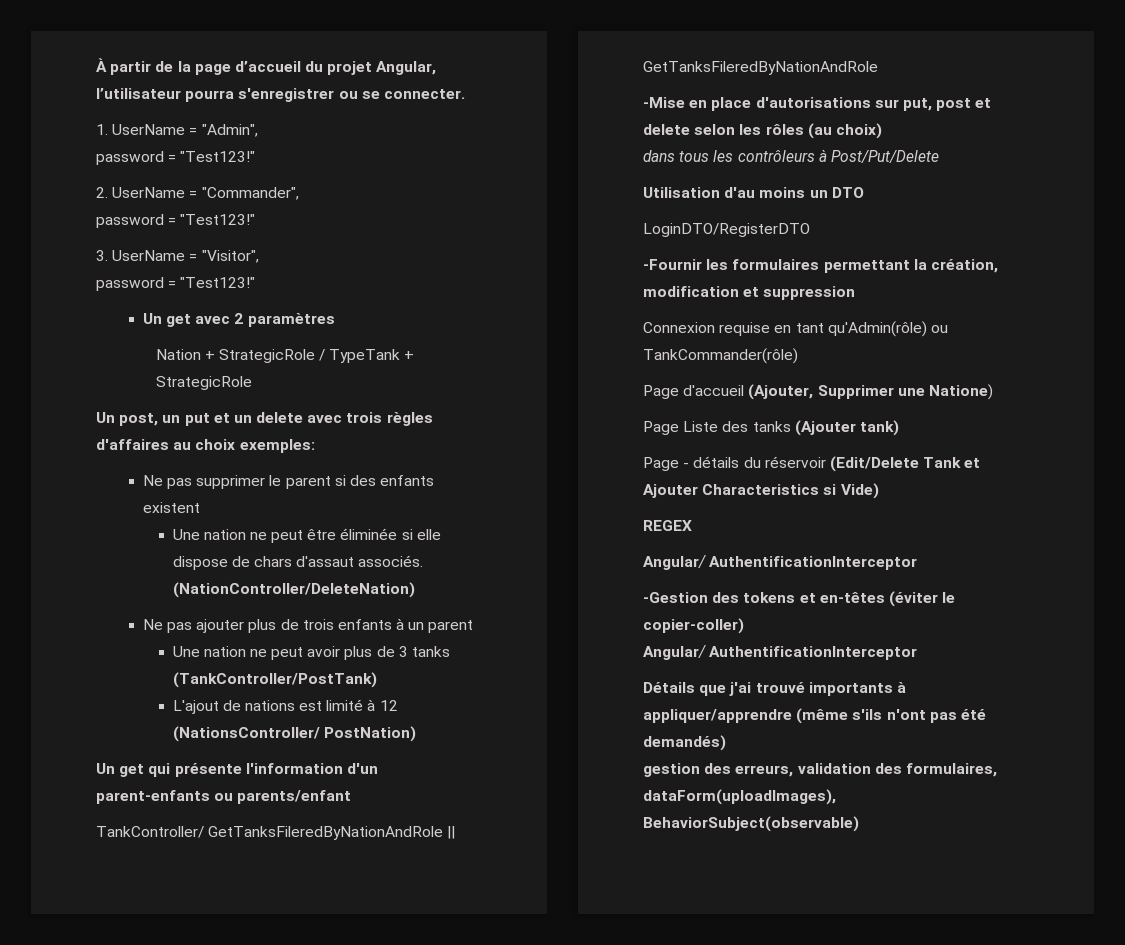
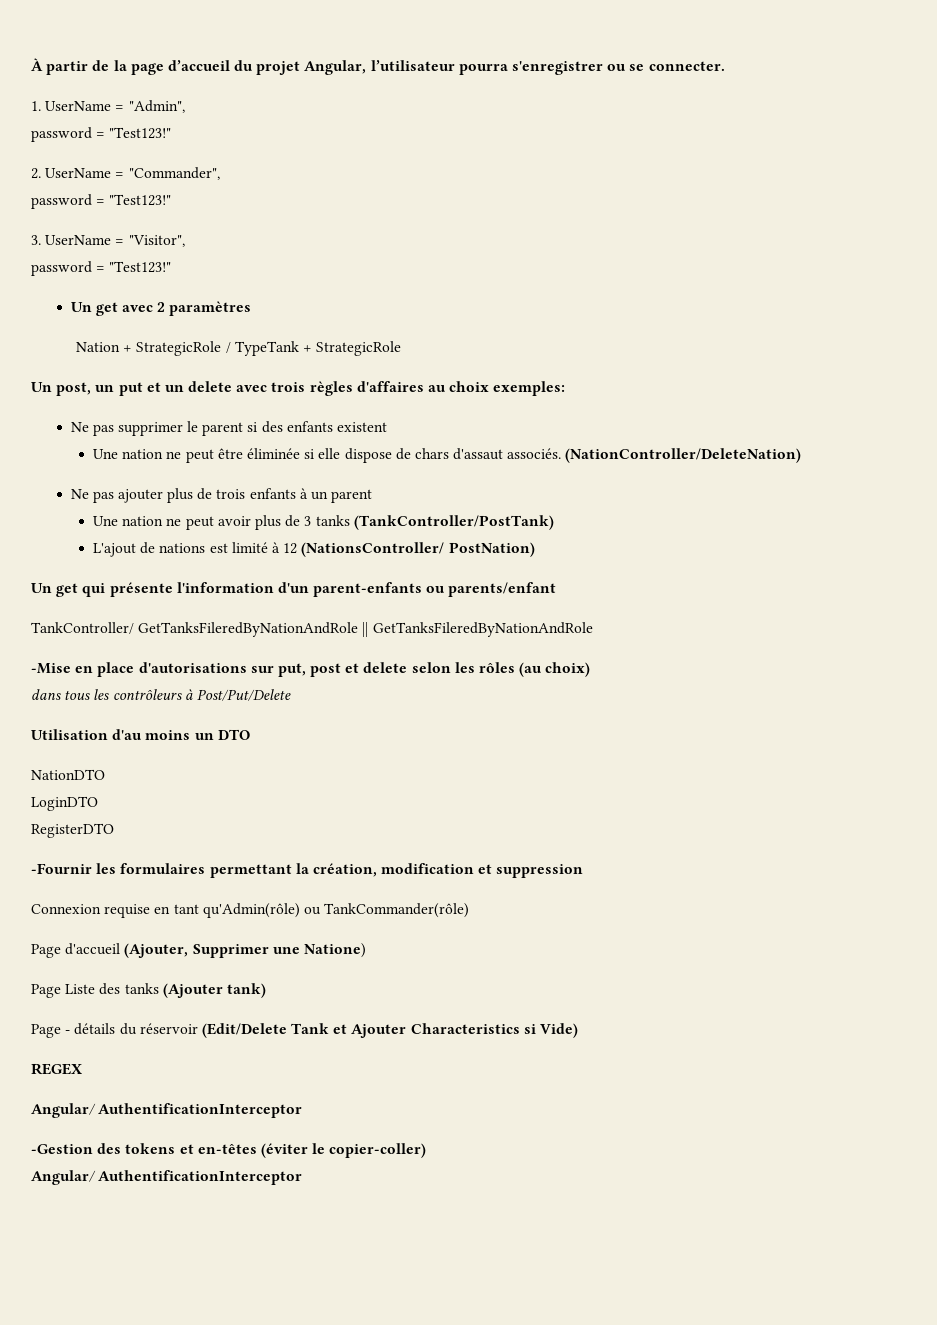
[643,223,810,237] LoginDTO/RegisterDTO -> [31,769,105,780] [31,796,98,811] [31,823,114,838] NationDTO // LoginDTO // RegisterDTO
[643,682,906,696] [643,708,986,724] [643,735,726,751] [643,763,997,777] [643,789,836,805] [643,816,859,832] // Détails que j'ai trouvé importants à appliquer/apprendre (même s'ils n'ont pas été demandés) // gestion des erreurs, validation des formulaires, dataForm(uploadImages), BehaviorSubject(observable) -> (303, 1177) none

